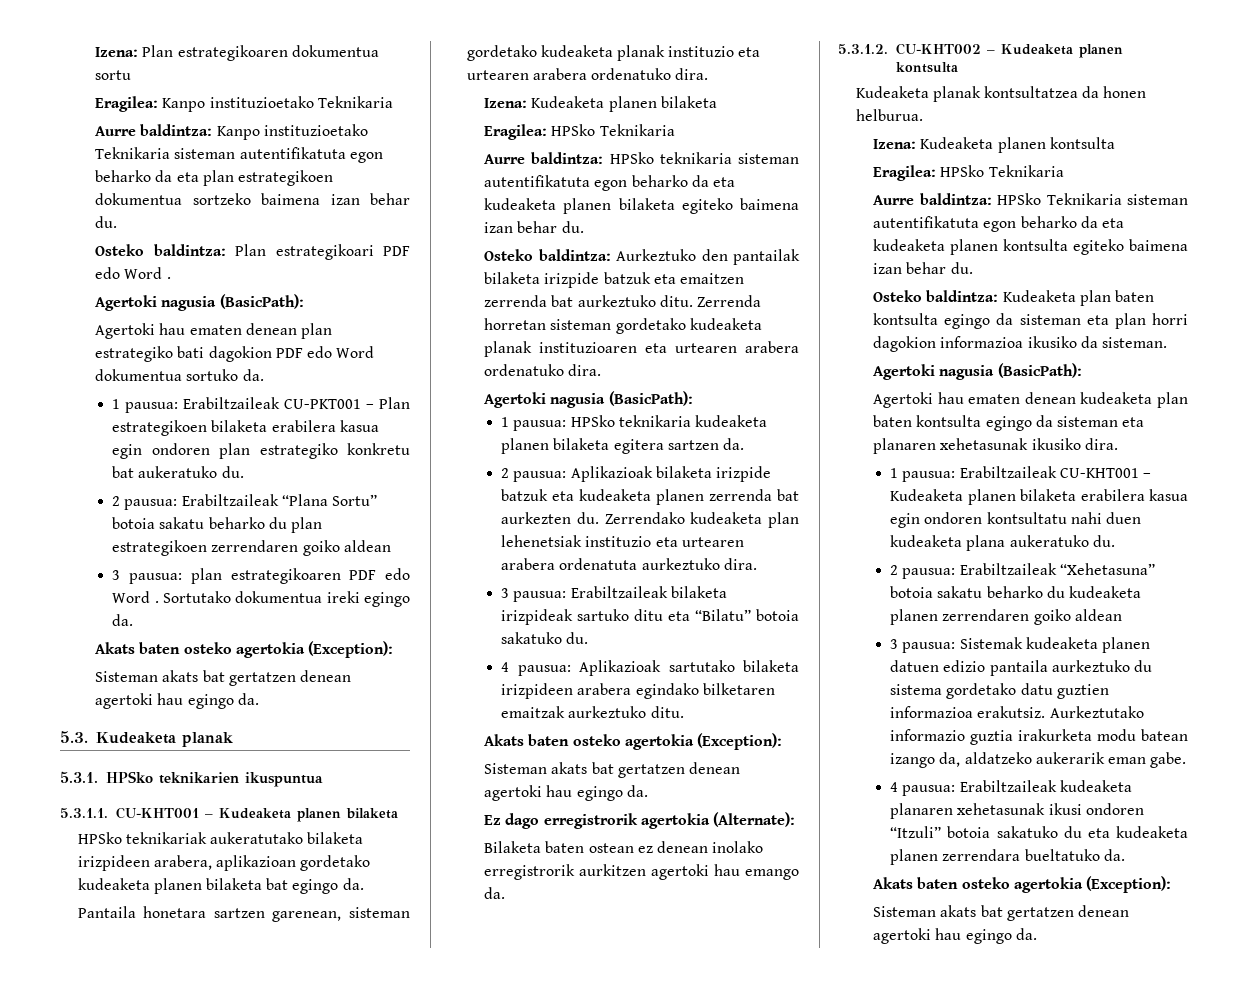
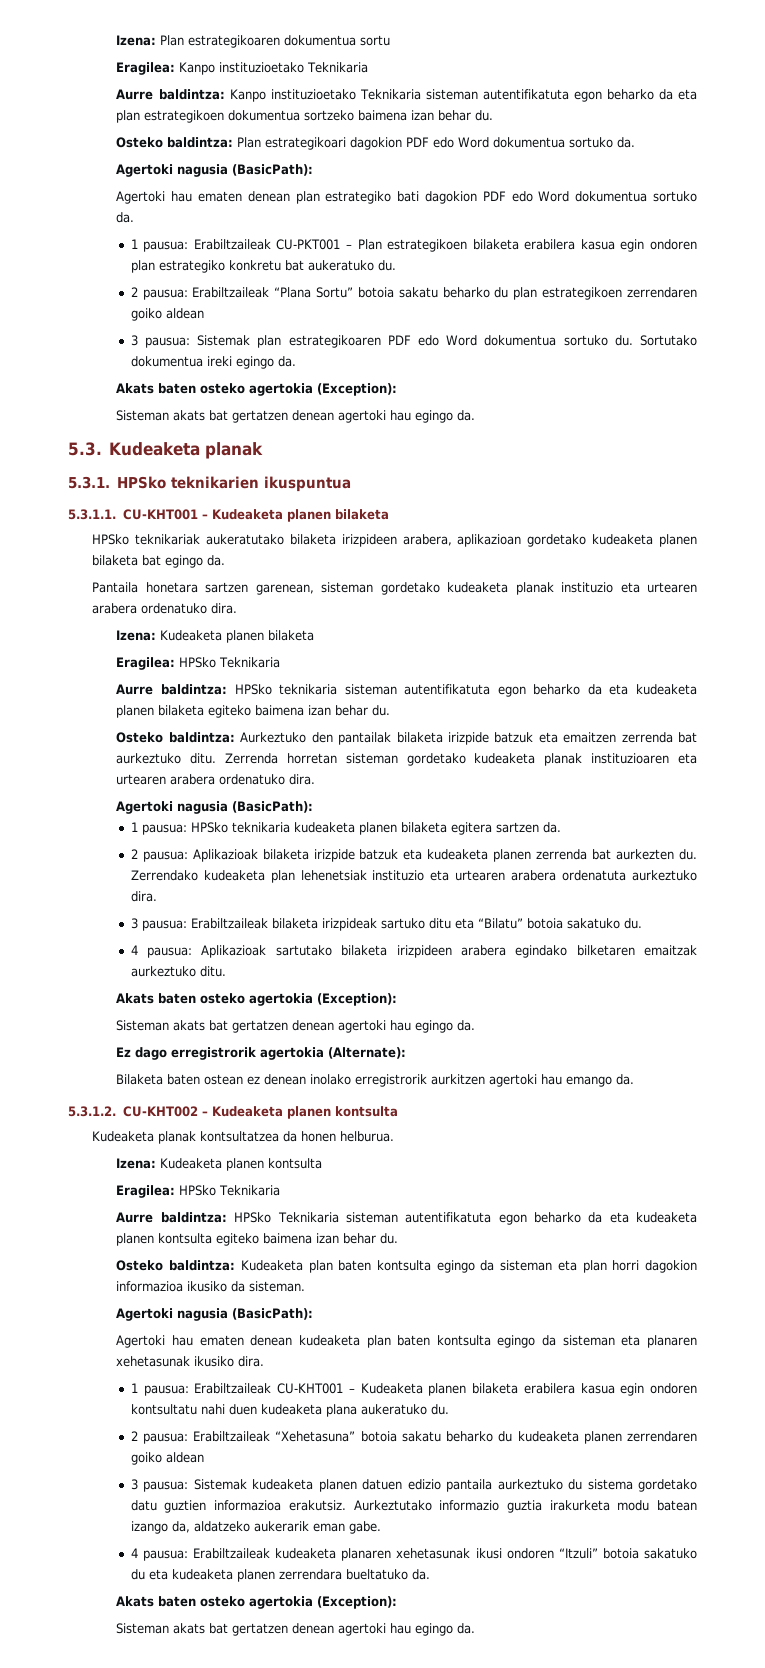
[382,246,410,256] [95,267,171,279] PDF edo Word . -> [350,137,636,150] dagokion PDF edo Word dokumentua sortuko da.
(182, 578) none -> [197,335,251,346] Sistemak
[154,601,159,603] . -> [484,335,633,346] dokumentua sortuko du.

